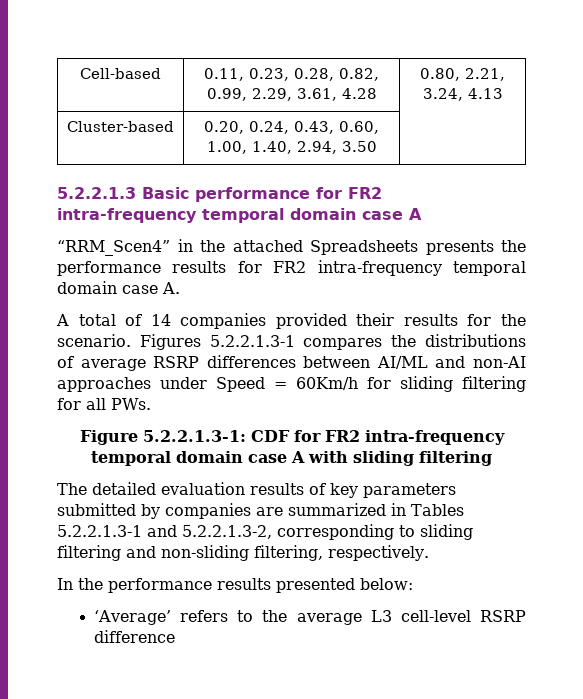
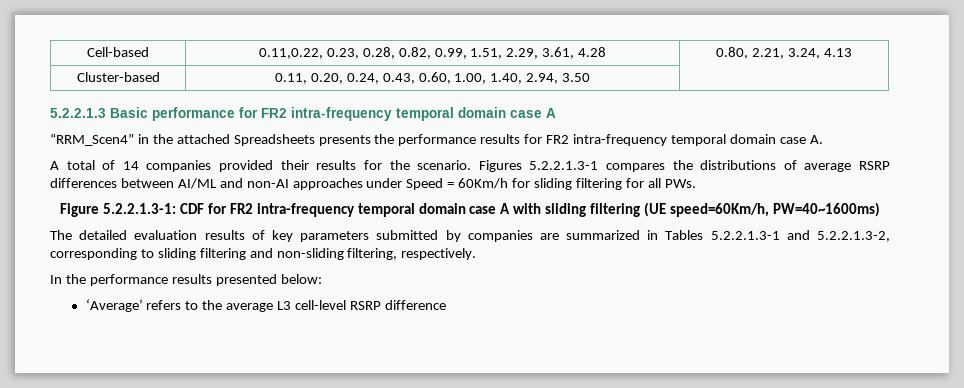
[204,68,244,81] 0.11, -> [258,48,323,59] 0.11,0.22,
(247, 94) none -> [470,48,503,59] 1.51,
(174, 126) none -> [274,73,307,84] 0.11,
(492, 458) none -> [644,202,880,217] (UE speed=60Km/h, PW=40~1600ms)

